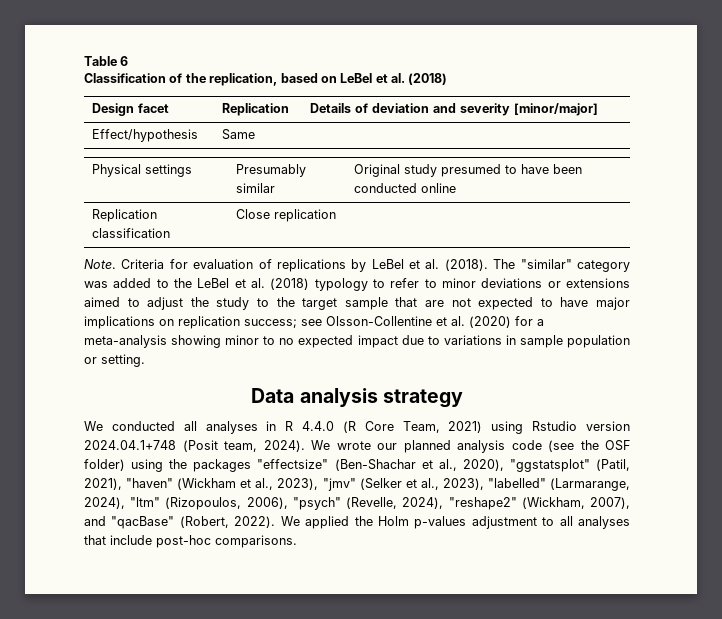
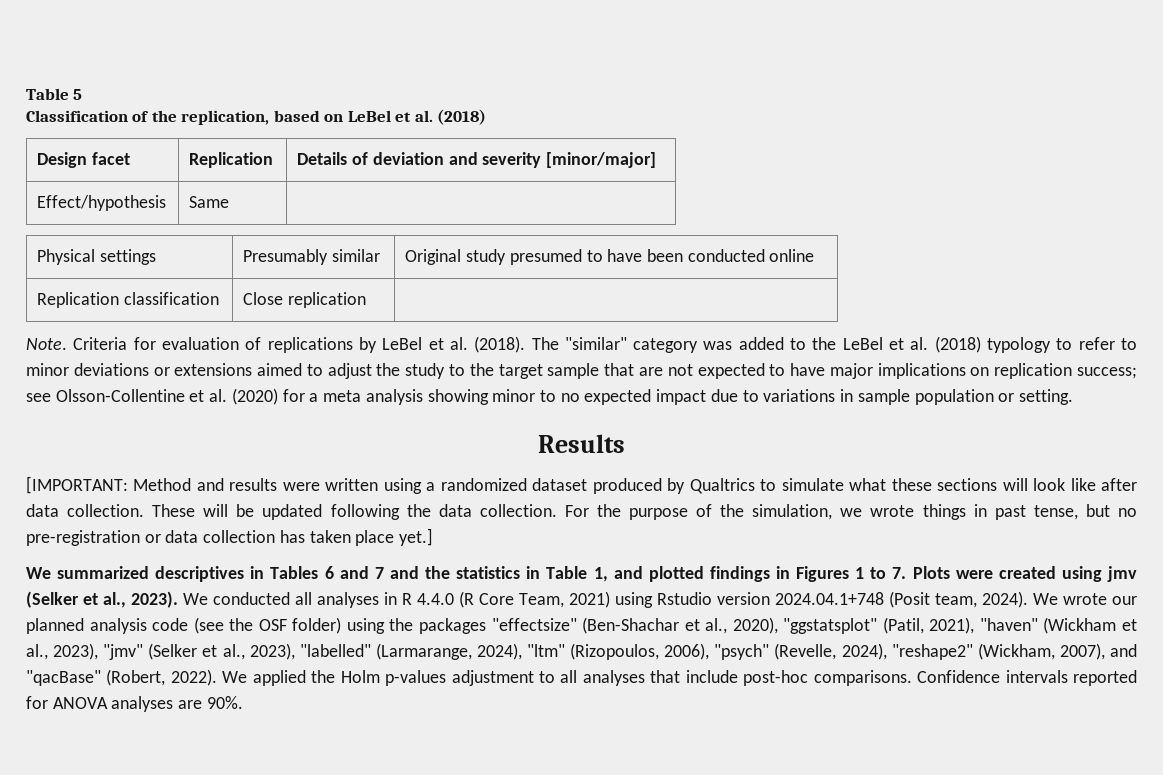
[84,56,129,66] Table 6 -> [26,88,83,100] Table 5
[84,335,167,348] meta-analysis -> [323,389,423,405] meta analysis
[251,388,463,408] Data analysis strategy // -> [538,434,625,453] [26,476,1137,494] [26,504,1137,520] [26,528,434,546] [26,566,1138,582] [26,591,178,608] Results // [IMPORTANT: Method and results were written using a randomized dataset produced by Qualtrics to simulate what these sections will look like after data collection. These will be updated following the data collection. For the purpose of the simulation, we wrote things in past tense, but no pre-registration or data collection has taken place yet.] // We summarized descriptives in Tables 6 and 7 and the statistics in Table 1, and plotted findings in Figures 1 to 7. Plots were created using jmv (Selker et al., 2023).
(297, 541) none -> [917,670,1137,686] [26,696,243,712] Confidence intervals reported for ANOVA analyses are 90%.

